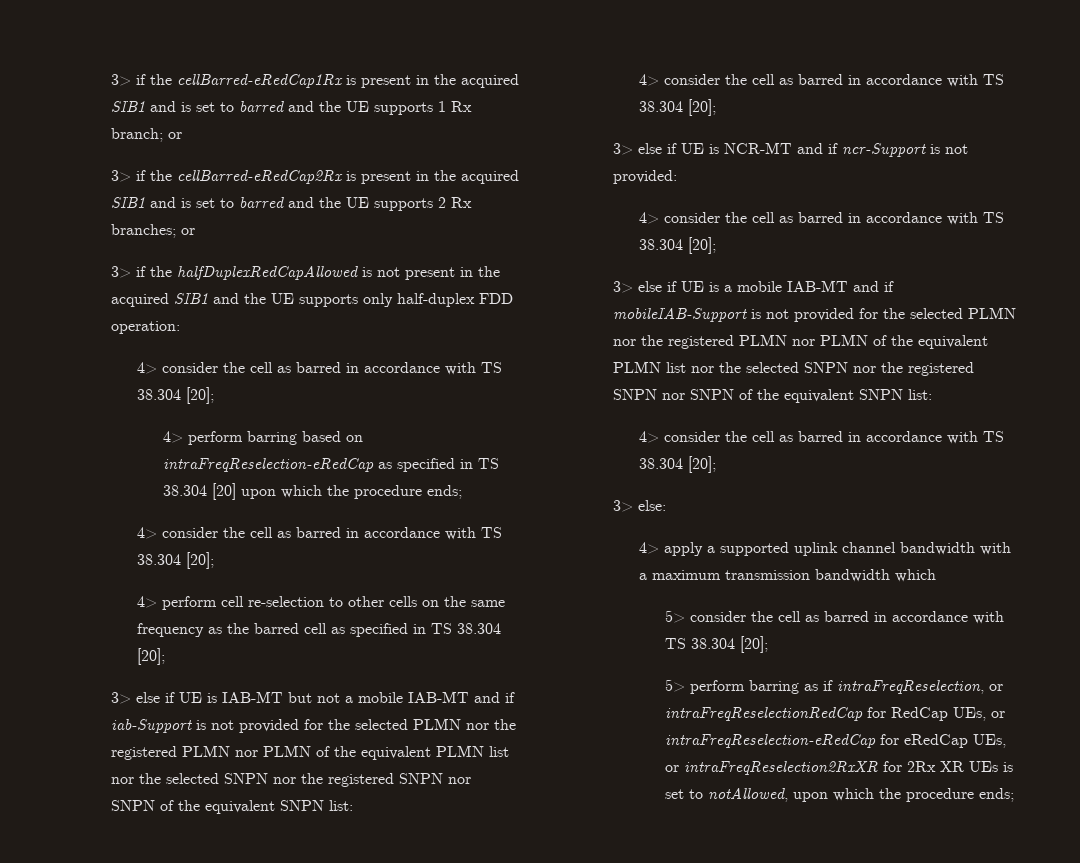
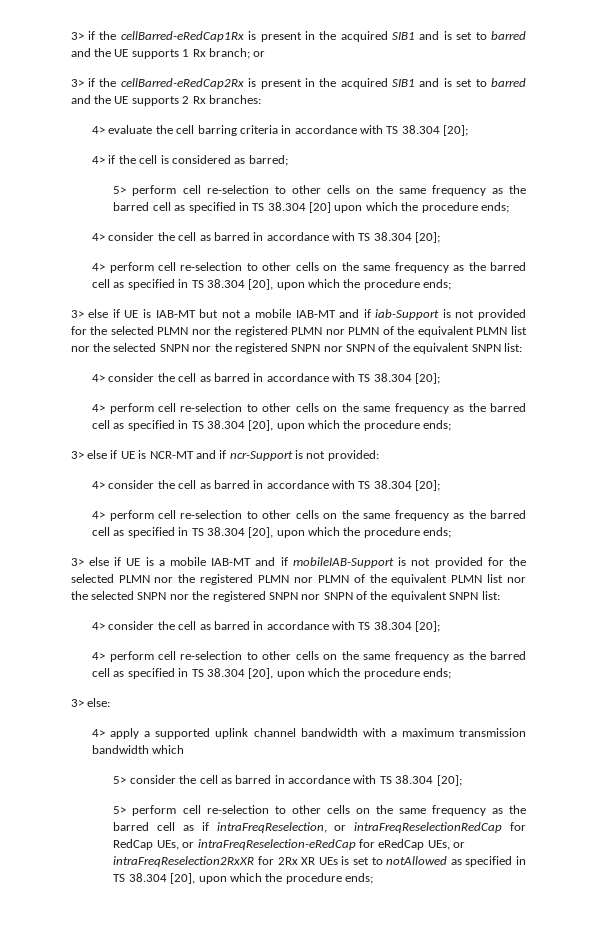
[110,224,195,238] [110,265,500,280] [110,293,513,307] [110,321,180,334] [136,362,502,375] [136,387,214,404] [162,431,363,445] [162,458,374,472] branches; or // 3> if the halfDuplexRedCapAllowed is not present in the acquired SIB1 and the UE supports only half-duplex FDD operation: // 4> consider the cell as barred in accordance with TS 38.304 [20]; // 4> perform barring based on intraFreqReselection-eRedCap -> [208,95,261,104] [92,125,469,136] [92,155,288,166] [113,185,526,196] [113,202,171,211] branches: // 4> evaluate the cell barring criteria in accordance with TS 38.304 [20]; // 4> if the cell is considered as barred; // 5> perform cell re-selection to other cells on the same frequency as the barred cell
[136,648,165,665] [20]; -> [248,279,452,290] [20], upon which the procedure ends;
(716, 107) none -> [92,403,526,414] [92,420,452,431] // 4> perform cell re-selection to other cells on the same frequency as the barred cell as specified in TS 38.304 [20], upon which the procedure ends;
(716, 245) none -> [92,510,526,521] [92,527,452,538] // 4> perform cell re-selection to other cells on the same frequency as the barred cell as specified in TS 38.304 [20], upon which the procedure ends;
(716, 464) none -> [92,651,526,662] [92,668,452,679] // 4> perform cell re-selection to other cells on the same frequency as the barred cell as specified in TS 38.304 [20], upon which the procedure ends;
[748,680,799,694] barring -> [182,805,526,816] [113,822,176,831] cell re-selection to other cells on the same frequency as the barred cell
[707,787,788,802] notAllowed, -> [386,856,526,867] [113,873,196,884] notAllowed as specified in TS 38.304 [20],

